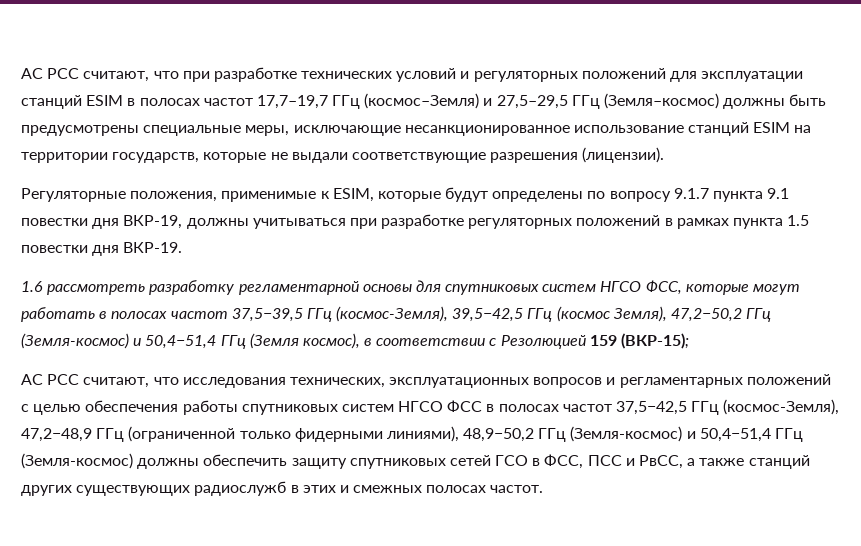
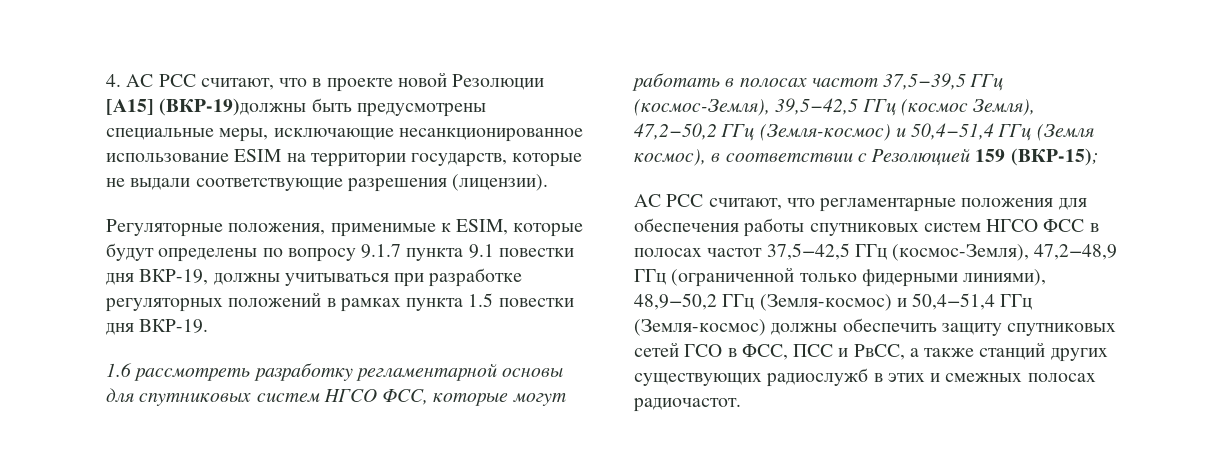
[21,67,804,82] [21,93,786,109] АС РСС считают, что при разработке технических условий и регуляторных положений для эксплуатации станций ESIM в полосах частот 17,7–19,7 ГГц (космос–Земля) и 27,5–29,5 ГГц (Земля–космос) должны -> [106,72,545,92] [106,98,307,116] 4. АС РСС считают, что в проекте новой Резолюции [A15] (ВКР-19)должны
[688,122,750,136] станций -> (229, 157) none
[182,374,831,388] [21,404,82,415] исследования технических, эксплуатационных вопросов и регламентарных положений с целью -> [819,198,1087,212] регламентарные положения для
[490,485,544,493] частот. -> [633,398,741,412] радиочастот.

